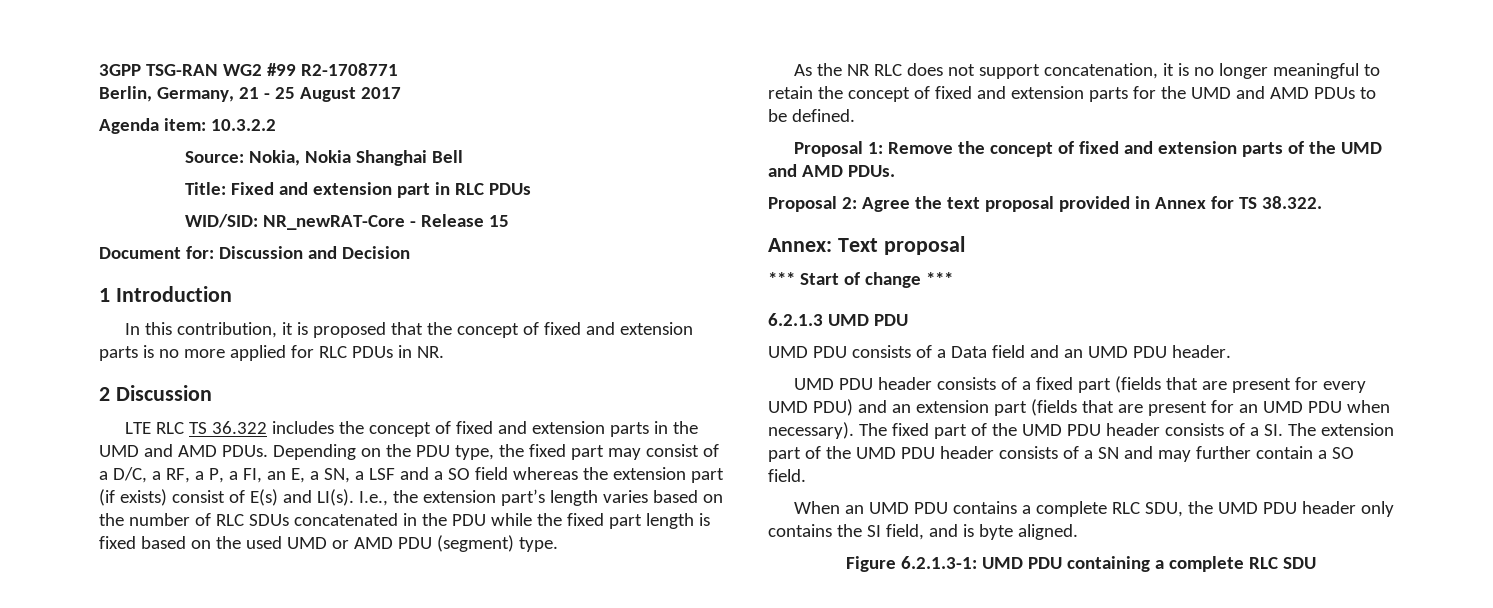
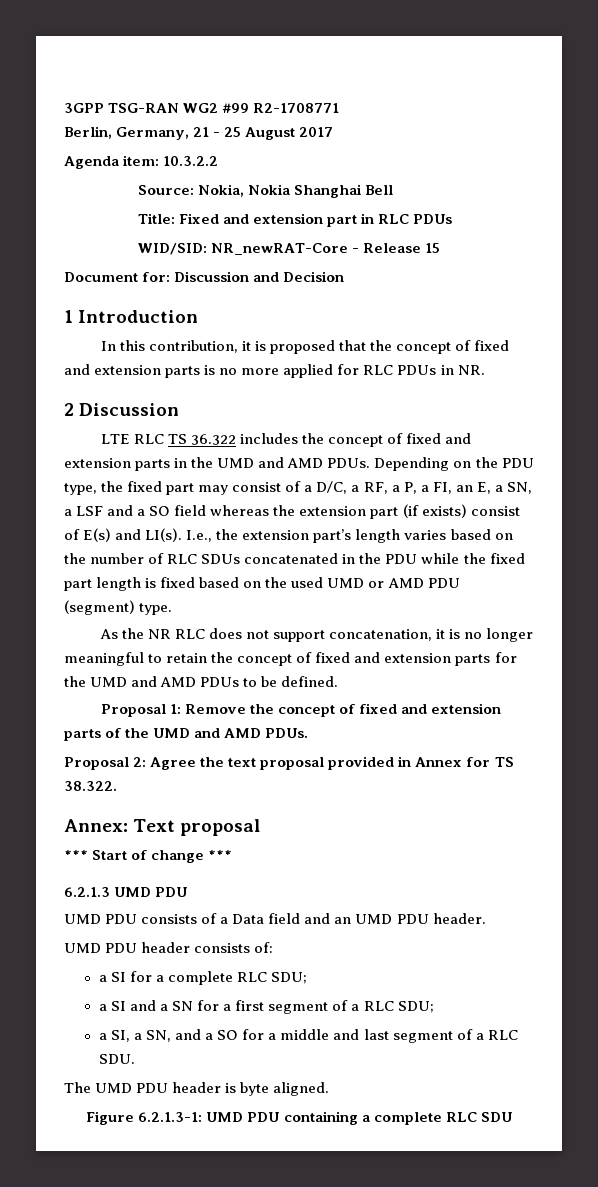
[1000,376,1366,393] [768,399,1390,416] [768,422,1394,439] [768,446,1354,462] [768,469,806,482] [793,501,1394,517] [768,524,958,540] of a fixed part (fields that are present for every UMD PDU) and an extension part (fields that are present for an UMD PDU when necessary). The fixed part of the UMD PDU header consists of a SI. The extension part of the UMD PDU header consists of a SN and may further contain a SO field. // When an UMD PDU contains a complete RLC SDU, the UMD PDU header only contains the SI field, and -> [254,942,274,953] [98,971,308,985] [98,1000,434,1014] [98,1029,518,1043] [98,1054,135,1064] [64,1082,222,1093] of: // a SI for a complete RLC SDU; // a SI and a SN for a first segment of a RLC SDU; // a SI, a SN, and a SO for a middle and last segment of a RLC SDU. // The UMD PDU header

